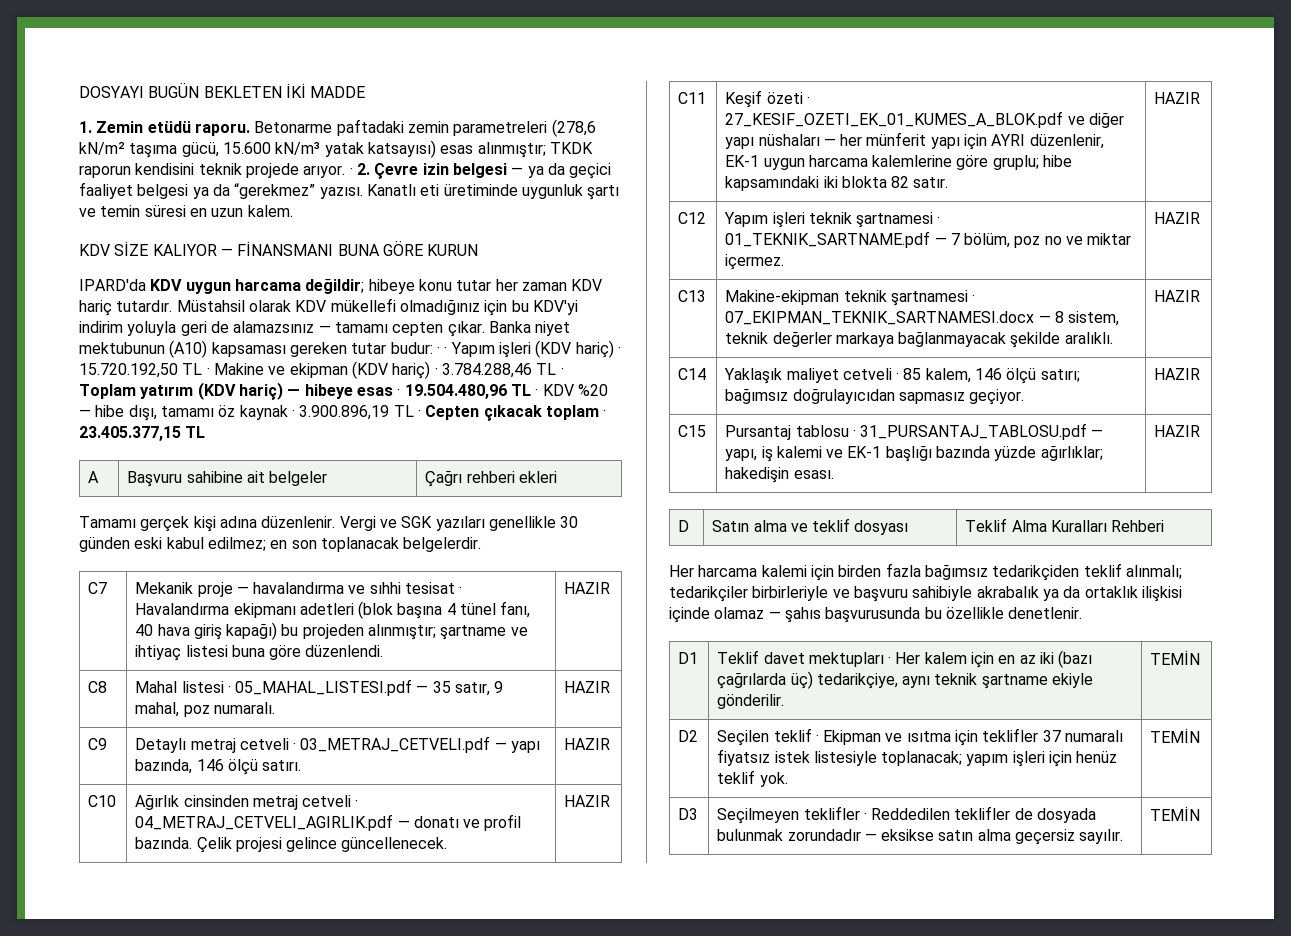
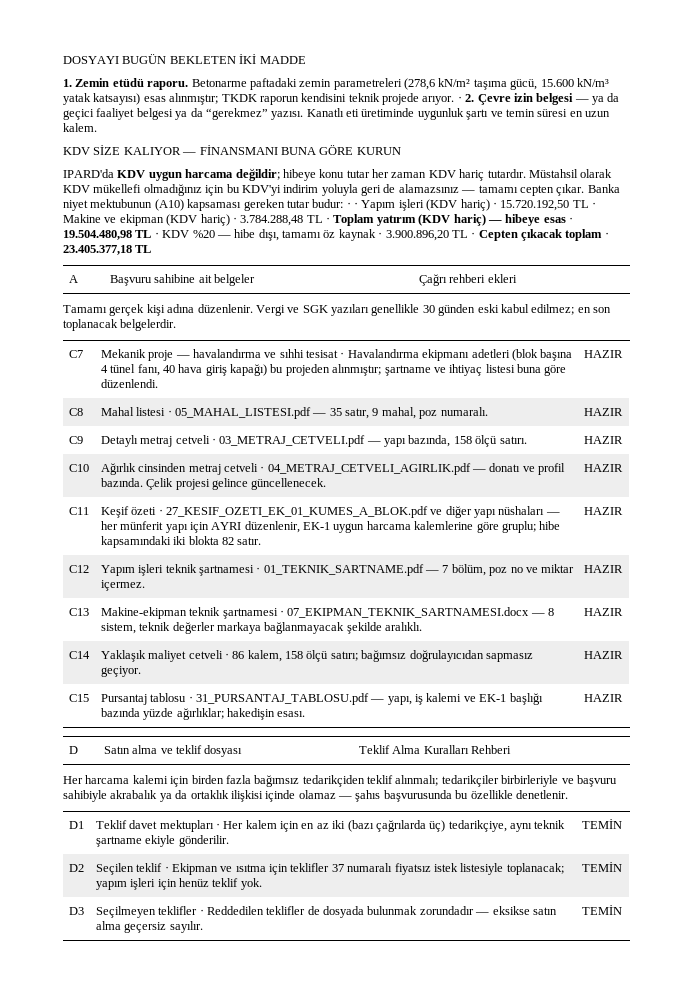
[441,363,532,378] 3.784.288,46 -> [240,215,304,226] 3.784.288,48
[404,384,507,399] 19.504.480,96 -> [63,230,132,240] 19.504.480,98
[299,405,390,420] 3.900.896,19 -> [385,230,449,241] 3.900.896,20
[79,426,181,441] 23.405.377,15 -> [63,245,132,255] 23.405.377,18
[196,759,224,771] 146 -> [453,436,472,444] 158
[903,368,1003,383] 85 kalem, 146 -> [232,650,303,662] 86 kalem, 158

